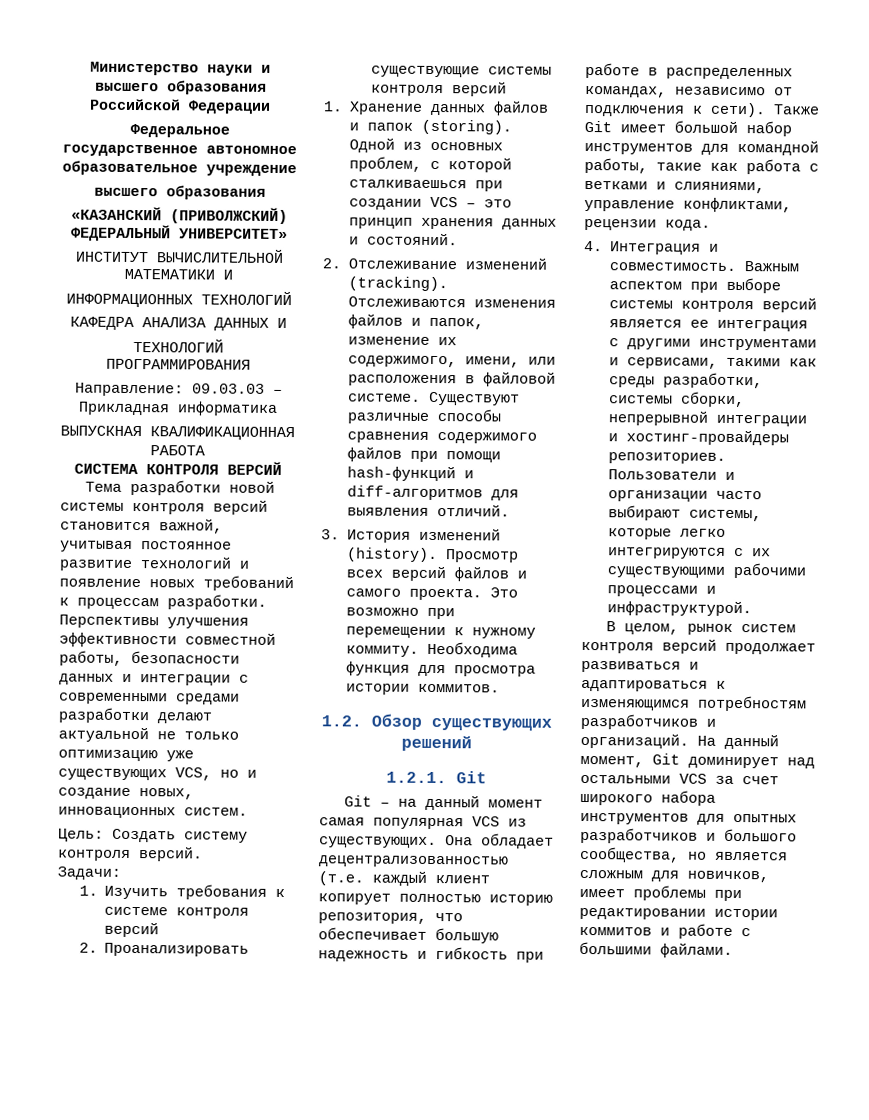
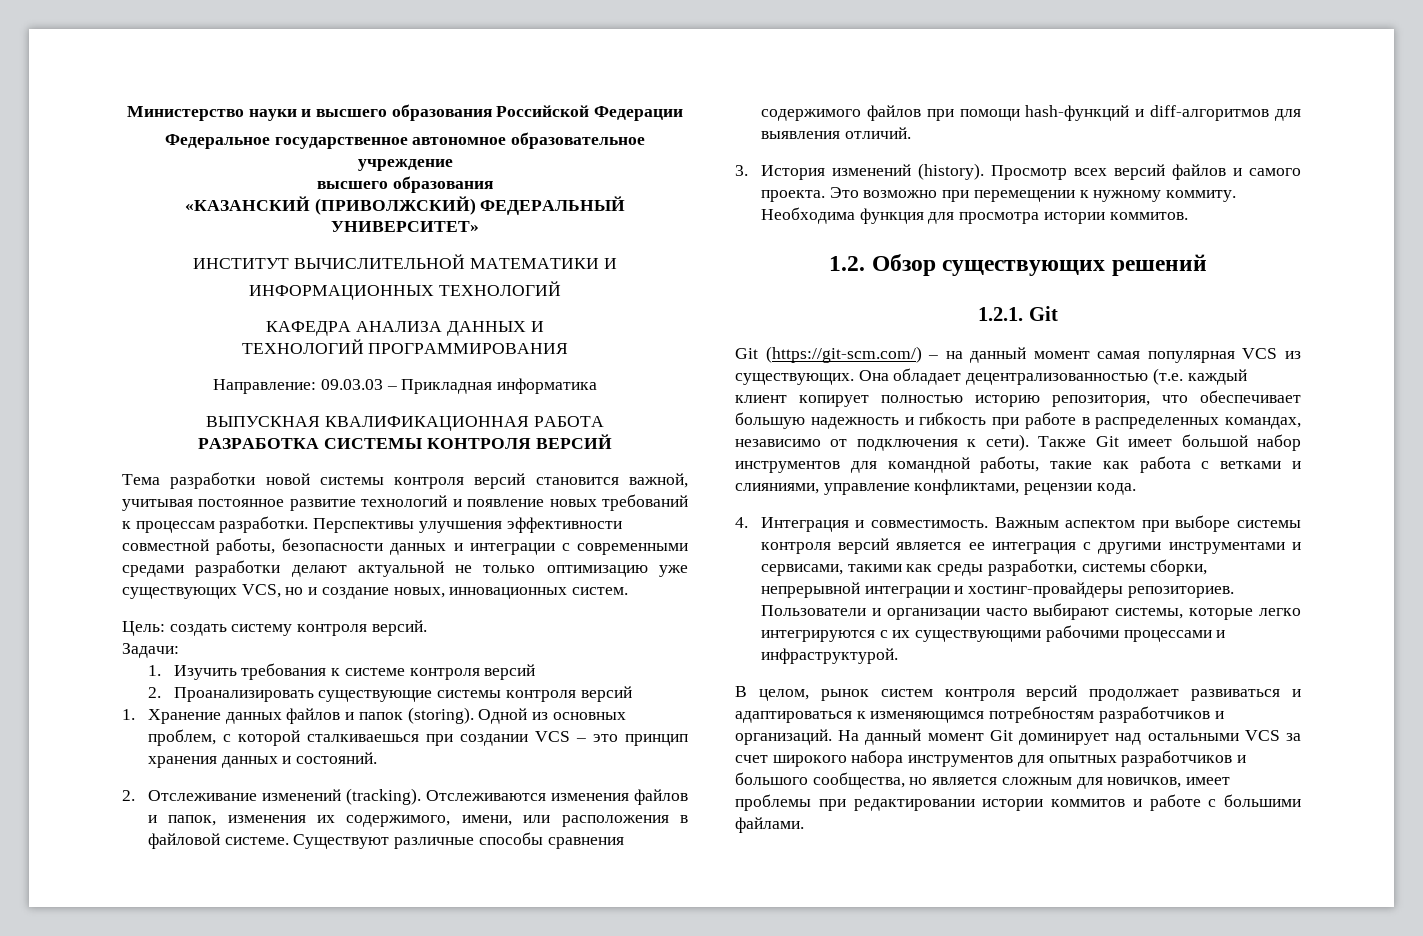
[73,463,138,475] СИСТЕМА -> [198,438,423,449] РАЗРАБОТКА СИСТЕМЫ
[112,828,176,843] Создать -> [169,624,227,636] создать
[347,336,430,345] изменение -> [227,815,306,823] изменения
(372, 801) none -> [765,346,922,363] (https://git-scm.com/)
[580,755,644,768] момент, -> [927,733,984,741] момент

